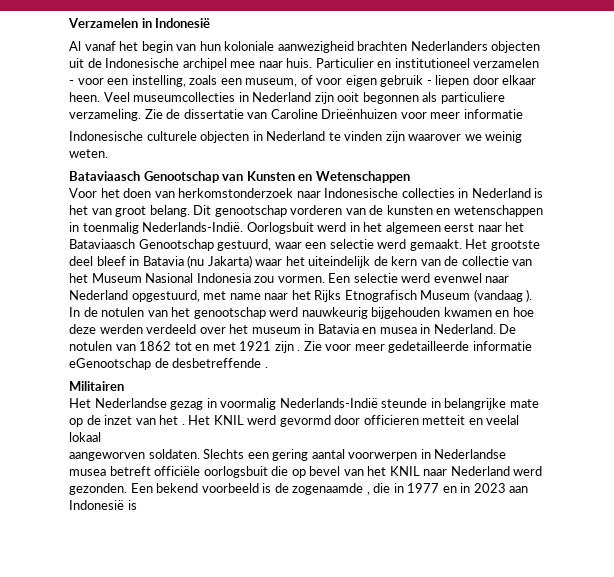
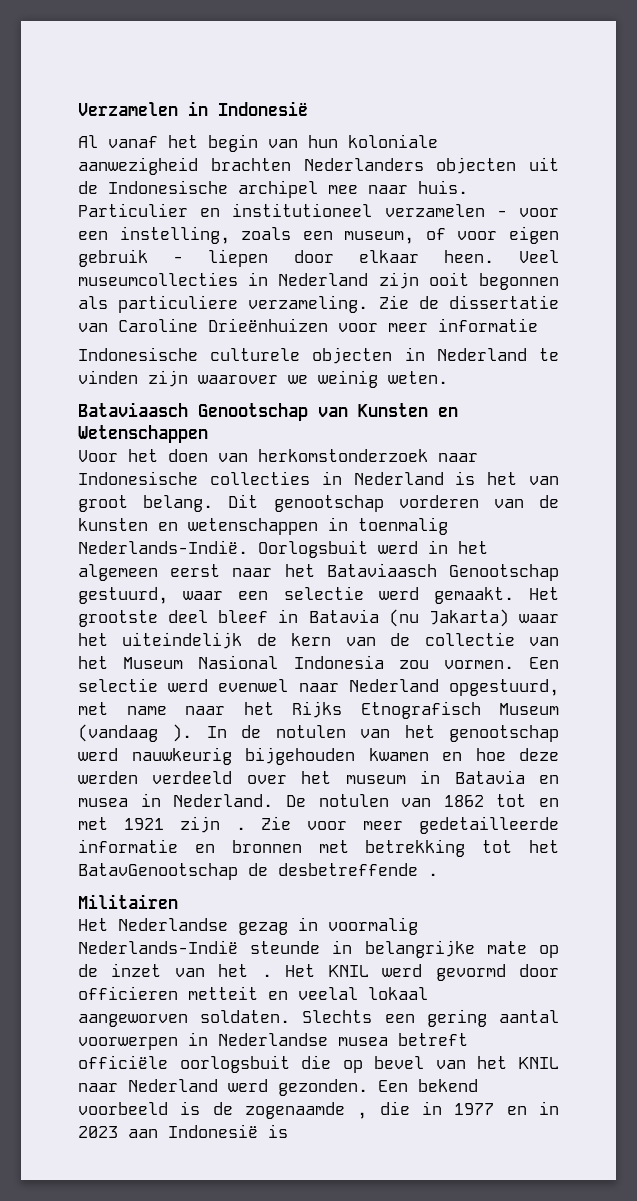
[69,358,151,370] eGenootschap -> [194,839,559,857] [78,863,238,880] en bronnen met betrekking tot het BatavGenootschap

